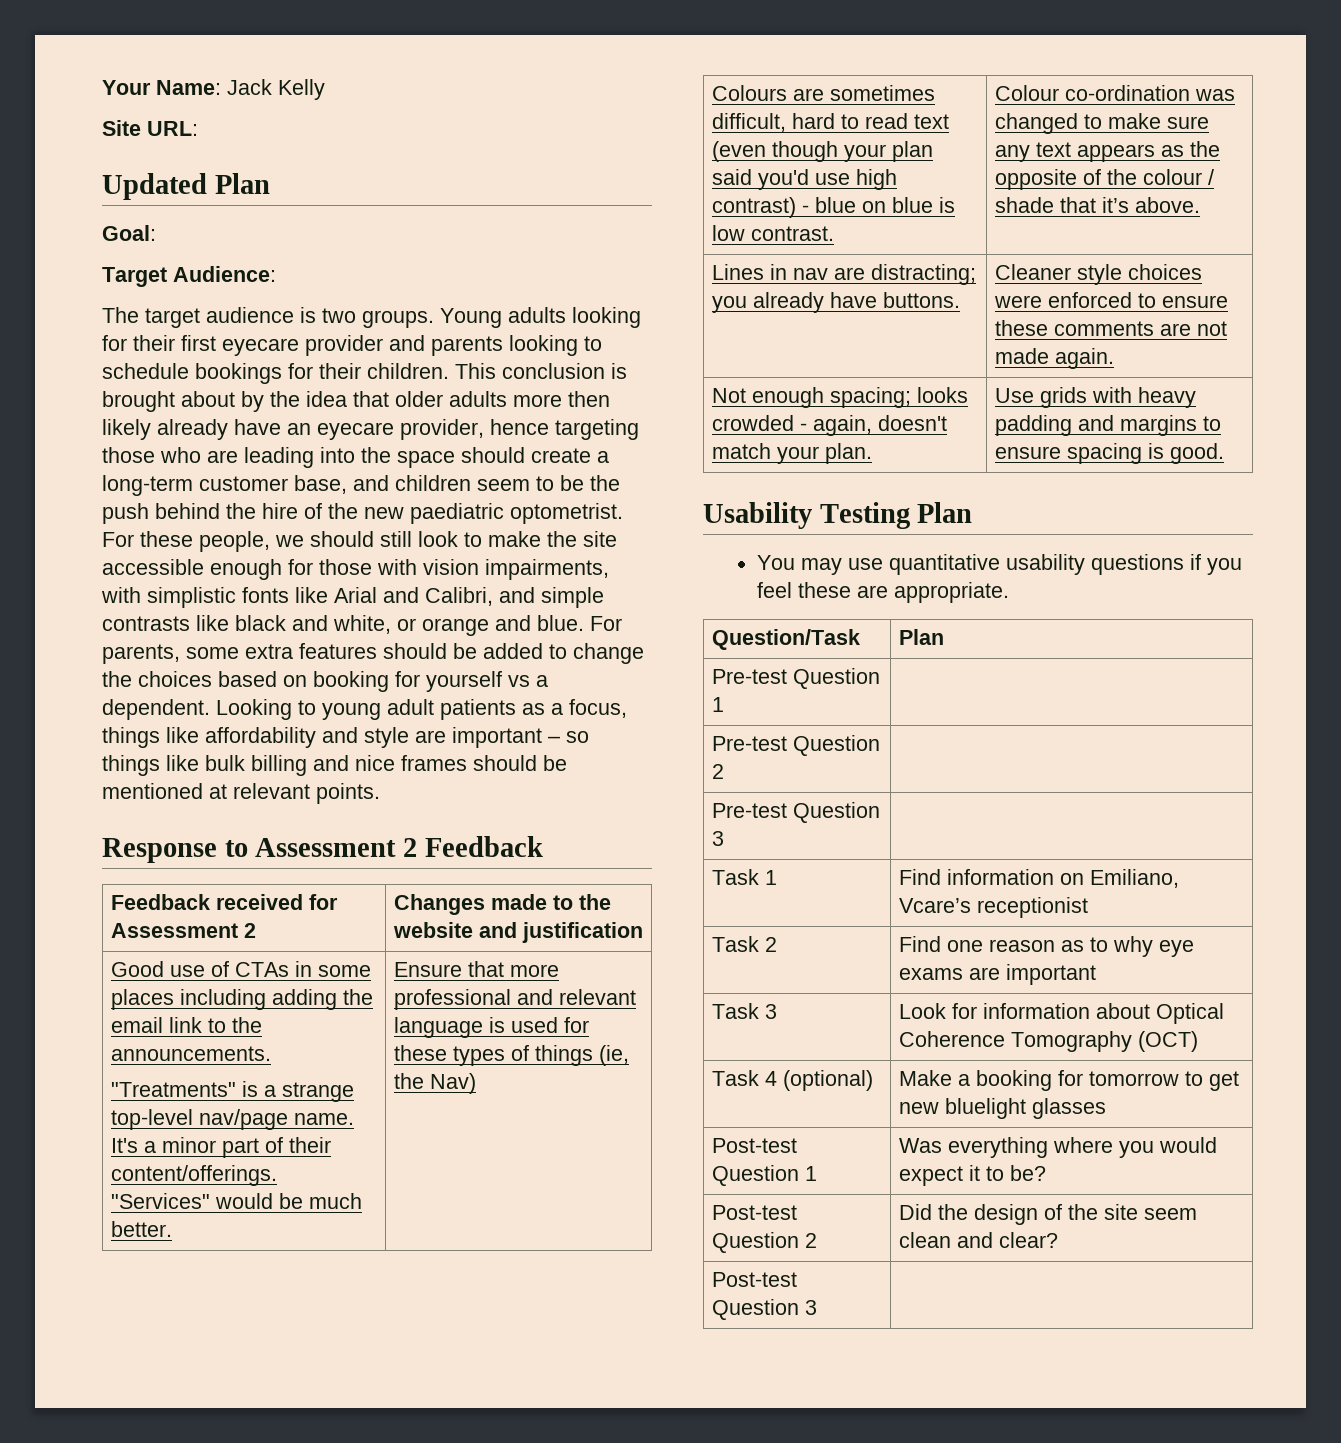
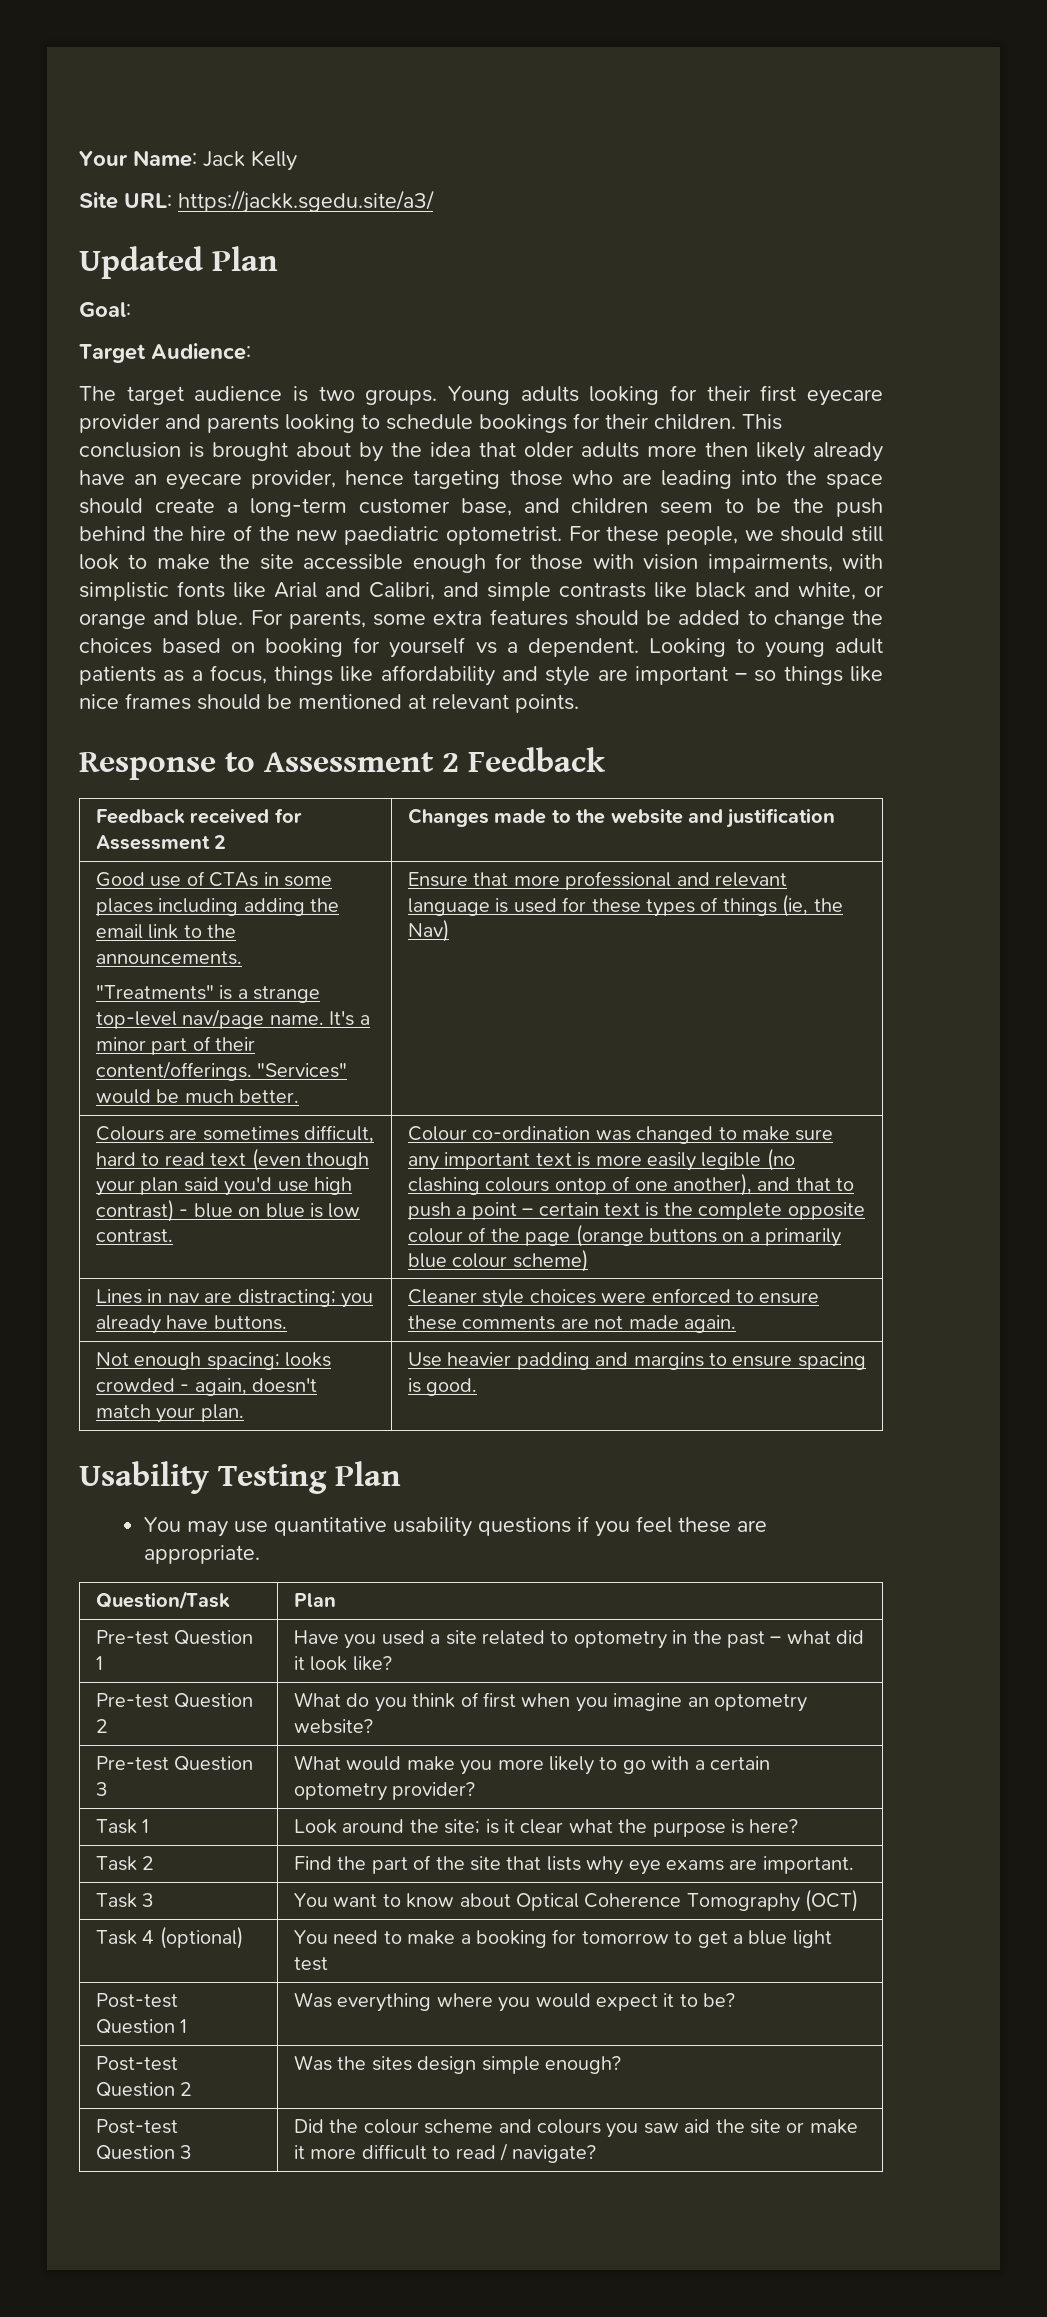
(198, 128) none -> [178,190,434,213] https://jackk.sgedu.site/a3/
[205,755,349,776] bulk billing and -> (884, 674) none
[1035,141,1220,162] [994,169,1214,190] [994,197,1200,213] text appears as the opposite of the colour / shade that it’s above. -> [444,1148,795,1171] [407,1173,855,1196] [407,1202,865,1220] [407,1224,842,1247] [407,1249,588,1272] important text is more easily legible (no clashing colours ontop of one another), and that to push a point – certain text is the complete opposite colour of the page (orange buttons on a primarily blue colour scheme)
[1039,387,1196,408] grids with heavy -> [447,1352,512,1366] heavier
[711,735,880,756] [711,764,724,779] [711,802,880,823] [711,831,724,846] [711,869,777,885] [898,869,1179,888] [898,897,1088,918] [711,936,777,952] [898,936,1108,952] // Pre-test Question 2 | // Pre-test Question 3 | // Task 1 | Find information on Emiliano, Vcare’s receptionist // Task 2 | Find one reason as to -> [293,1630,865,1649] [293,1656,392,1671] [95,1693,254,1708] [95,1719,108,1733] [293,1692,807,1712] [293,1719,373,1734] [95,1756,254,1771] [95,1782,108,1796] [293,1755,770,1775] [293,1782,476,1801] [95,1819,150,1834] [293,1819,799,1837] [95,1856,155,1871] [293,1855,581,1874] Have you used a site related to optometry in the past – what did it look like? // Pre-test Question 2 | What do you think of first when you imagine an optometry website? // Pre-test Question 3 | What would make you more likely to go with a certain optometry provider? // Task 1 | Look around the site; is it clear what the purpose is here? // Task 2 | Find the part of the site that lists
[1005,964,1096,985] important -> [762,1856,854,1874] important.
[898,1003,1090,1019] Look for information -> [293,1893,455,1908] You want to know
[898,1070,952,1086] Make -> [293,1930,456,1945] You need to make
[898,1098,1106,1119] new bluelight glasses -> [732,1930,832,1948] [293,1957,328,1971] a blue light test
[898,1204,1197,1225] [898,1232,1058,1248] [711,1272,797,1287] [711,1299,817,1320] Did the design of the site seem clean and clear? // Post-test Question 3 | -> [293,2055,621,2074] [95,2119,178,2134] [95,2145,193,2160] [293,2119,858,2138] [293,2143,597,2163] Was the sites design simple enough? // Post-test Question 3 | Did the colour scheme and colours you saw aid the site or make it more difficult to read / navigate?

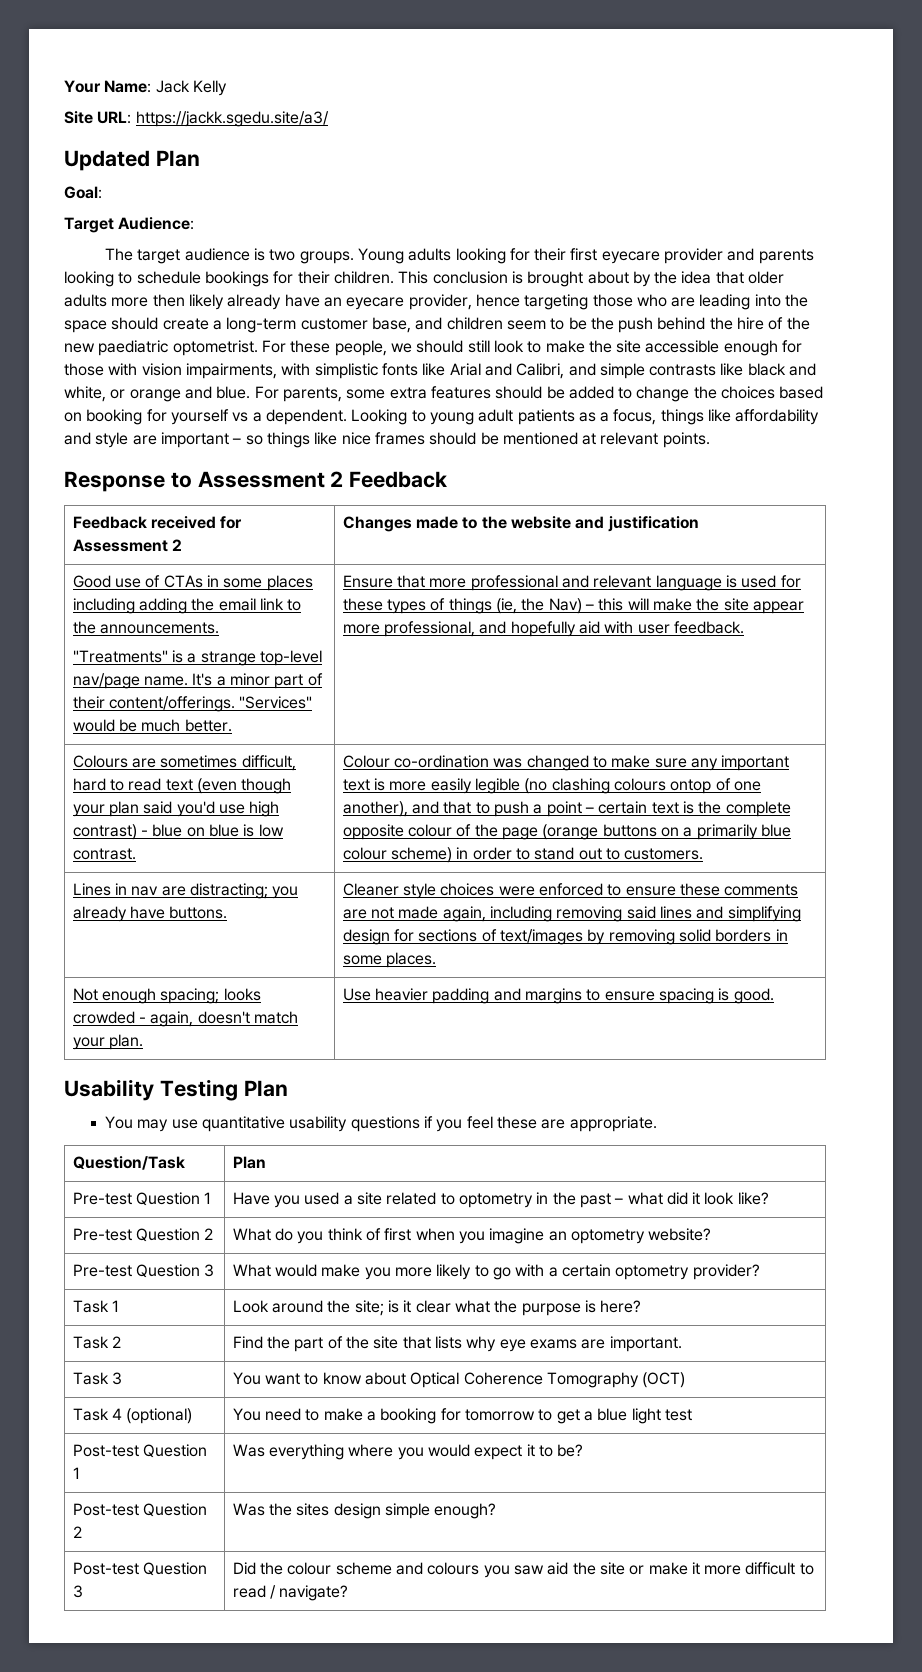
(449, 930) none -> [584,598,804,614] [342,621,744,637] – this will make the site appear more professional, and hopefully aid with user feedback.
(588, 1260) none -> [456,847,704,860] in order to stand out to customers.
[683,1315,736,1333] again. -> [442,906,801,922] [342,929,788,945] [342,952,436,968] again, including removing said lines and simplifying design for sections of text/images by removing solid borders in some places.

